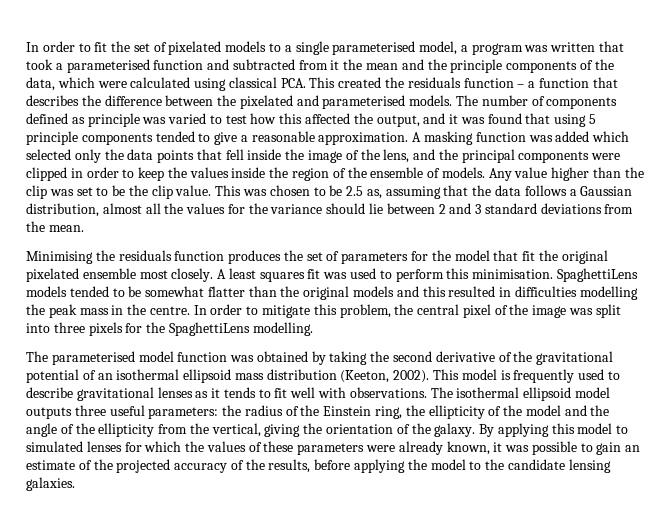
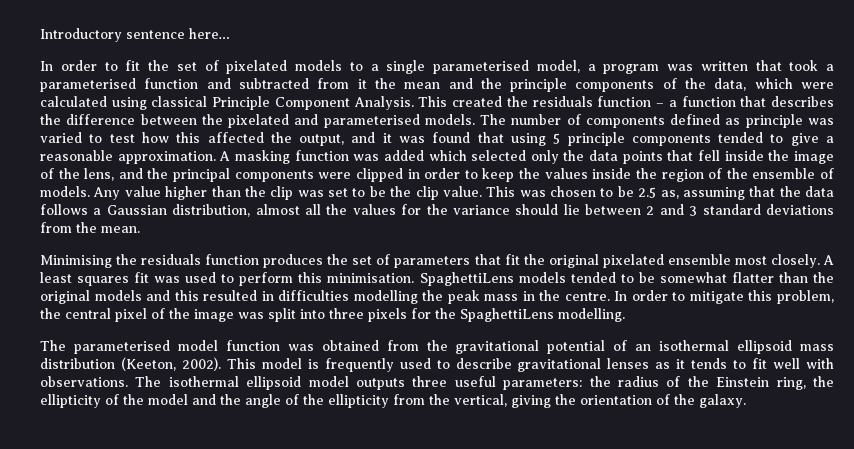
(26, 47) none -> [40,28,230,42] Introductory sentence here… //
[280,78,306,88] PCA. -> [212,96,414,110] Principle Component Analysis.
[411,250,490,261] for the model -> (471, 262) none
[311,351,512,365] by taking the second derivative of -> [386,340,419,351] from
[479,423,629,437] [26,441,641,455] [26,459,611,473] [26,477,75,491] By applying this model to simulated lenses for which the values of these parameters were already known, it was possible to gain an estimate of the projected accuracy of the results, before applying the model to the candidate lensing galaxies. -> (746, 401) none

